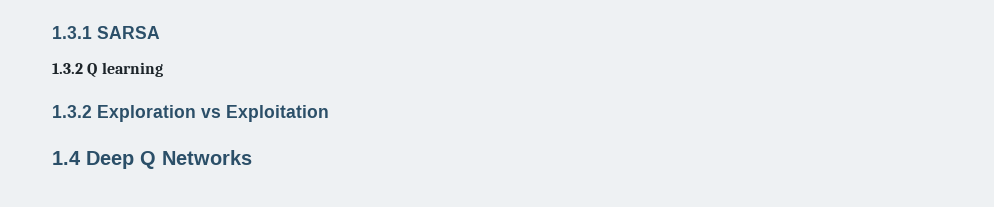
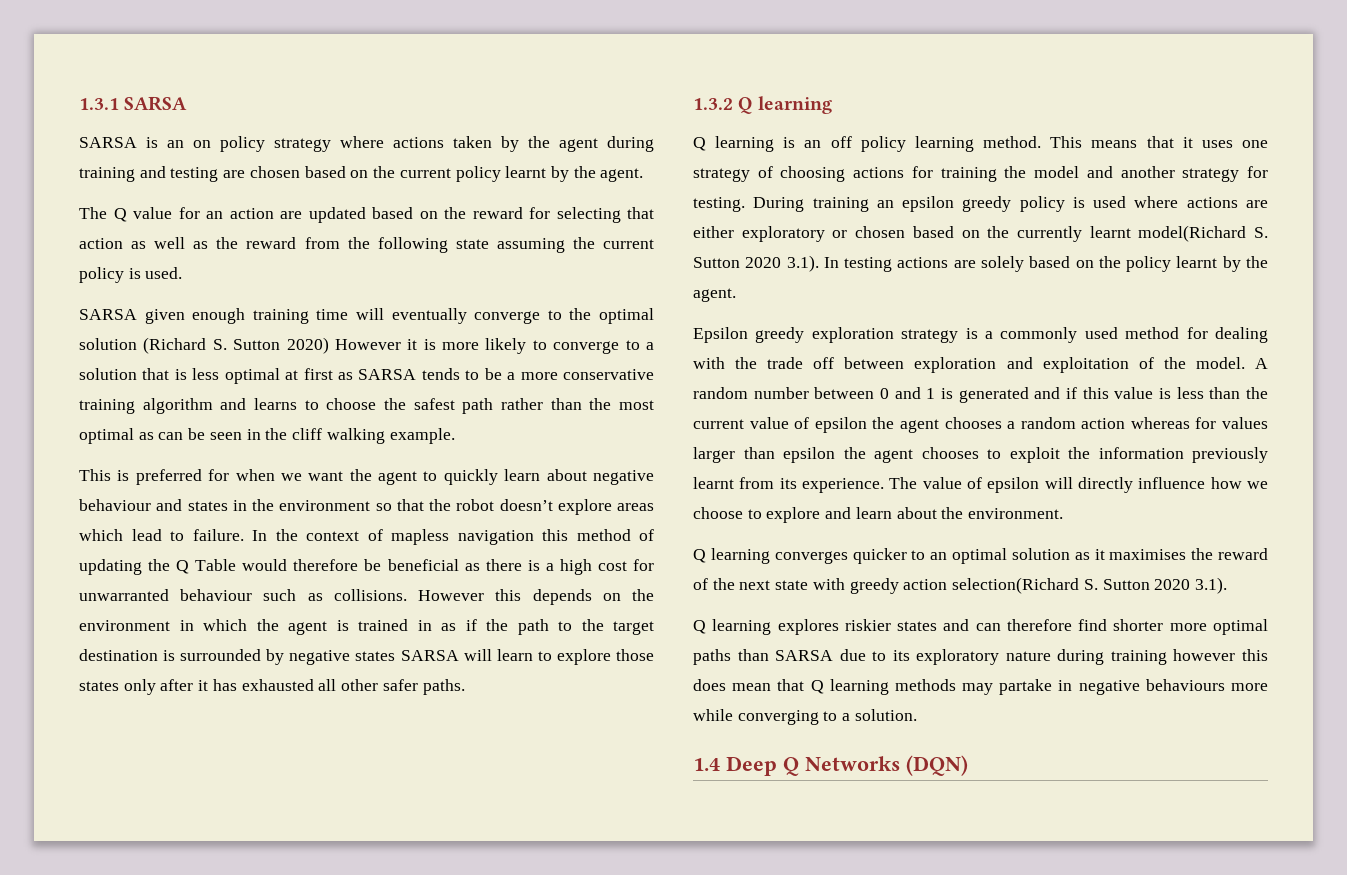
[52,62,163,77] [52,105,329,122] 1.3.2 Q learning // 1.3.2 Exploration vs Exploitation -> [79,136,654,152] [79,166,644,182] [79,207,654,223] [79,237,654,253] [79,267,183,283] [79,308,655,324] [79,337,655,354] [79,368,655,384] [79,398,654,414] [79,428,455,444] [79,469,655,485] [79,499,654,515] [79,529,654,545] [79,559,654,575] [79,589,654,605] [79,619,654,635] [79,649,654,665] [79,679,465,695] [693,96,832,114] [693,136,1268,152] [693,166,1268,182] [693,196,1268,212] [693,225,1268,242] [693,255,1268,272] [693,288,736,302] [693,327,1268,343] [693,357,1268,373] [693,387,1268,403] [693,417,1268,433] [693,447,1268,463] [693,477,1268,493] [693,507,1064,523] [693,548,1268,564] [693,577,1227,594] [693,619,1268,635] [693,649,1268,665] [693,679,1268,695] [693,709,917,725] SARSA is an on policy strategy where actions taken by the agent during training and testing are chosen based on the current policy learnt by the agent. // The Q value for an action are updated based on the reward for selecting that action as well as the reward from the following state assuming the current policy is used. // SARSA given enough training time will eventually converge to the optimal solution (Richard S. Sutton 2020) However it is more likely to converge to a solution that is less optimal at first as SARSA tends to be a more conservative training algorithm and learns to choose the safest path rather than the most optimal as can be seen in the cliff walking example. // This is preferred for when we want the agent to quickly learn about negative behaviour and states in the environment so that the robot doesn’t explore areas which lead to failure. In the context of mapless navigation this method of updating the Q Table would therefore be beneficial as there is a high cost for unwarranted behaviour such as collisions. However this depends on the environment in which the agent is trained in as if the path to the target destination is surrounded by negative states SARSA will learn to explore those states only after it has exhausted all other safer paths. // 1.3.2 Q learning // Q learning is an off policy learning method. This means that it uses one strategy of choosing actions for training the model and another strategy for testing. During training an epsilon greedy policy is used where actions are either exploratory or chosen based on the currently learnt model(Richard S. Sutton 2020 3.1). In testing actions are solely based on the policy learnt by the agent. // Epsilon greedy exploration strategy is a commonly used method for dealing with the trade off between exploration and exploitation of the model. A random number between 0 and 1 is generated and if this value is less than the current value of epsilon the agent chooses a random action whereas for values larger than epsilon the agent chooses to exploit the information previously learnt from its experience. The value of epsilon will directly influence how we choose to explore and learn about the environment. // Q learning converges quicker to an optimal solution as it maximises the reward of the next state with greedy action selection(Richard S. Sutton 2020 3.1). // Q learning explores riskier states and can therefore find shorter more optimal paths than SARSA due to its exploratory nature during training however this does mean that Q learning methods may partake in negative behaviours more while converging to a solution.
(252, 157) none -> [906,755,968,776] (DQN)

